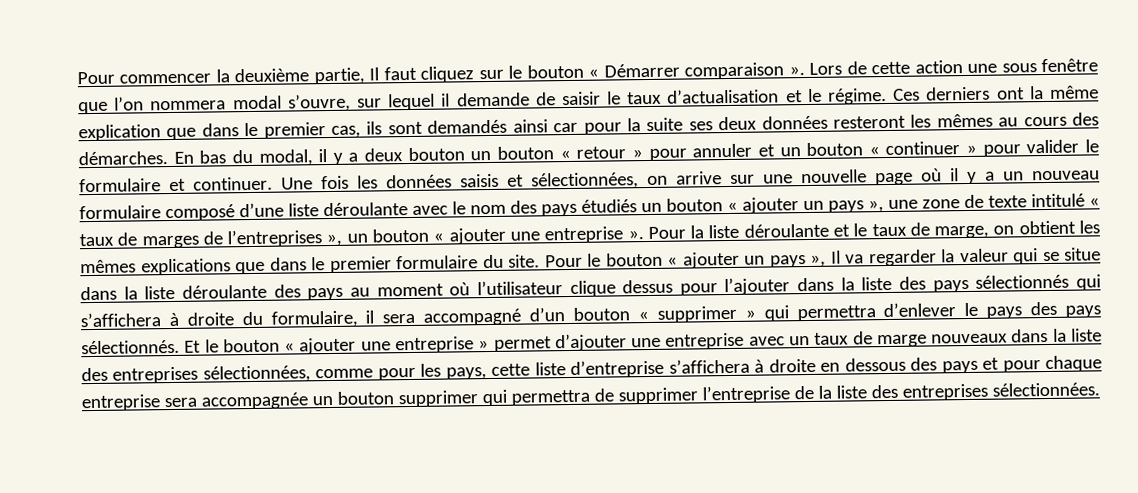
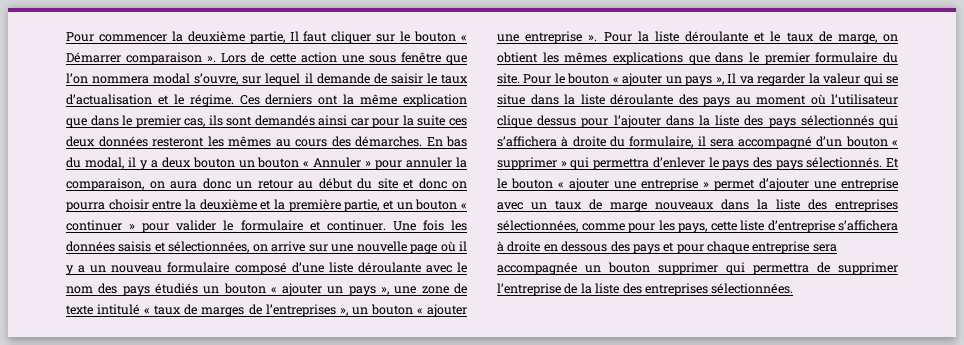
[420,66,475,83] cliquez -> [331,31,372,44] cliquer
[688,121,713,131] ses -> [449,118,468,126] ces
[576,146,627,159] retour -> [313,157,362,168] Annuler
(753, 150) none -> [456,157,467,168] [66,178,467,191] [66,199,380,212] la comparaison, on aura donc un retour au début du site et donc on pourra choisir entre la deuxième et la première partie,

